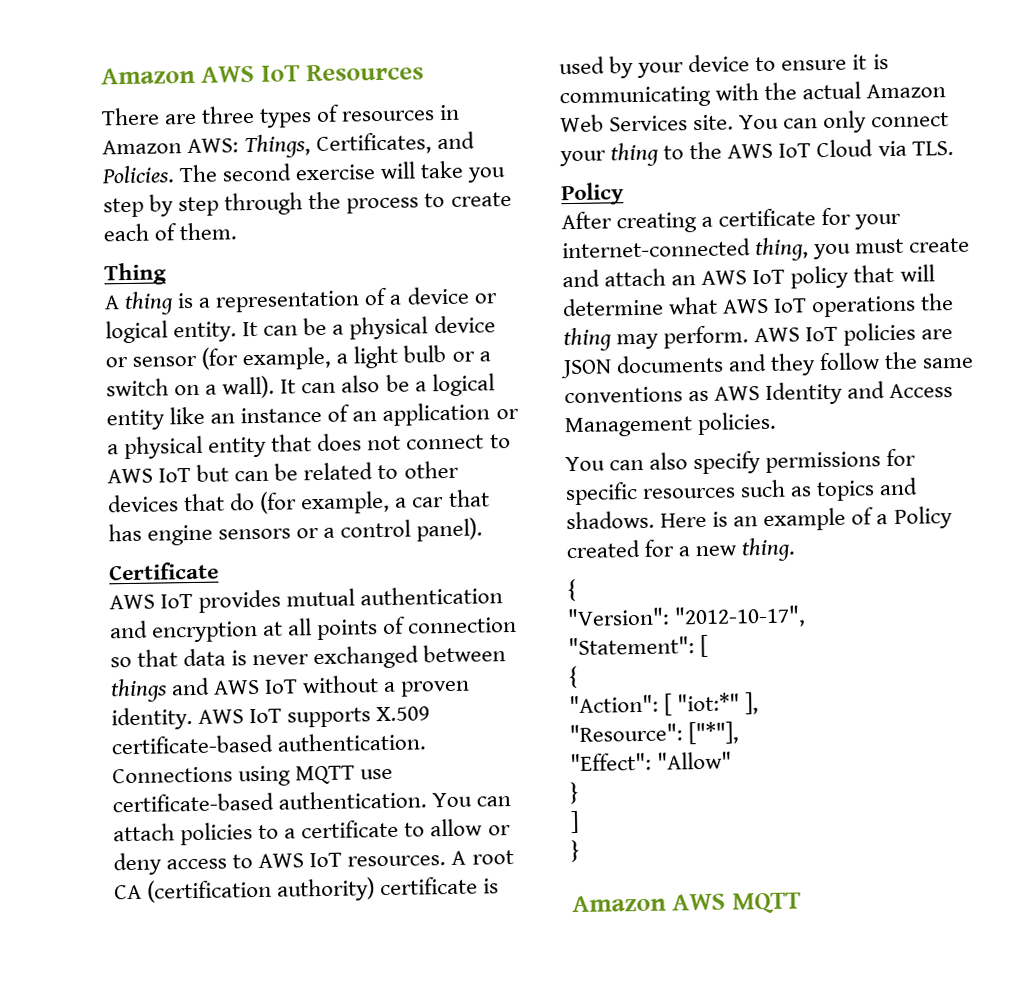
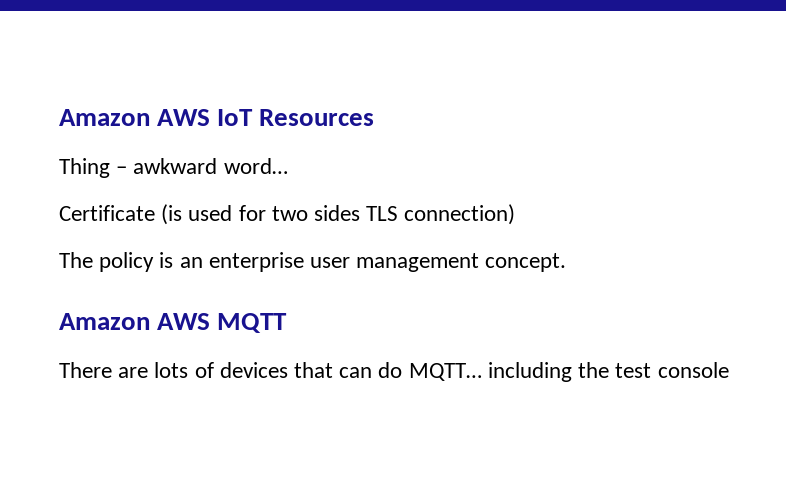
[101,104,461,128] [102,131,476,159] [101,160,507,184] [103,191,512,218] [103,222,238,242] [104,262,167,286] [104,286,497,316] [105,315,496,344] [105,344,491,371] [106,373,495,399] [106,402,519,431] [107,433,511,460] [107,460,459,484] [107,489,490,515] [108,517,484,546] [109,561,219,581] [109,586,504,613] [109,616,518,643] [110,644,507,670] [110,675,471,703] [111,706,431,731] [111,732,427,755] [112,765,394,787] [112,790,512,813] [113,818,511,846] [113,849,514,876] [114,876,500,903] [559,54,889,79] [559,81,947,109] [560,110,950,134] [559,139,954,167] [561,182,624,206] [561,207,902,234] [562,237,971,262] [562,264,935,289] [562,293,955,318] [563,322,954,352] [560,351,975,379] [564,381,954,405] [564,411,778,438] [565,448,917,475] [565,477,919,506] [566,506,953,532] [566,537,797,562] [567,578,576,602] [567,605,807,629] [568,634,709,658] [568,665,578,689] [569,692,760,716] [569,721,740,745] [570,751,733,772] [570,781,579,805] [570,810,579,834] [571,839,580,863] [572,892,802,914] There are three types of resources in Amazon AWS: Things, Certificates, and Policies. The second exercise will take you step by step through the process to create each of them. // Thing // A thing is a representation of a device or logical entity. It can be a physical device or sensor (for example, a light bulb or a switch on a wall). It can also be a logical entity like an instance of an application or a physical entity that does not connect to AWS IoT but can be related to other devices that do (for example, a car that has engine sensors or a control panel). // Certificate // AWS IoT provides mutual authentication and encryption at all points of connection so that data is never exchanged between things and AWS IoT without a proven identity. AWS IoT supports X.509 certificate-based authentication. Connections using MQTT use certificate-based authentication. You can attach policies to a certificate to allow or deny access to AWS IoT resources. A root CA (certification authority) certificate is used by your device to ensure it is communicating with the actual Amazon Web Services site. You can only connect your thing to the AWS IoT Cloud via TLS. // Policy // After creating a certificate for your internet-connected thing, you must create and attach an AWS IoT policy that will determine what AWS IoT operations the thing may perform. AWS IoT policies are JSON documents and they follow the same conventions as AWS Identity and Access Management policies. // You can also specify permissions for specific resources such as topics and shadows. Here is an example of a Policy created for a new thing. // { // "Version": "2012-10-17", // "Statement": [ // { // "Action": [ "iot:*" ], // "Resource": ["*"], // "Effect": "Allow" // } // ] // } // Amazon AWS MQTT -> [59,158,288,178] [59,204,516,225] [59,252,567,272] [59,313,288,333] [59,362,729,382] Thing – awkward word… // Certificate (is used for two sides TLS connection) // The policy is an enterprise user management concept. // Amazon AWS MQTT // There are lots of devices that can do MQTT… including the test console

